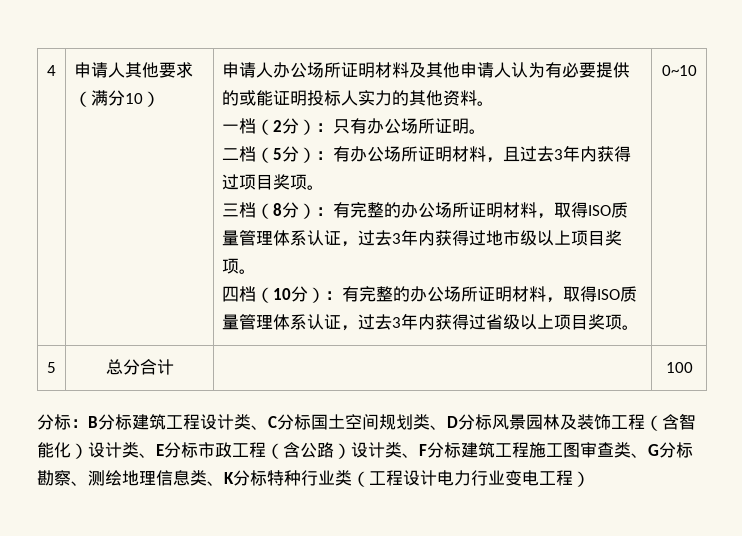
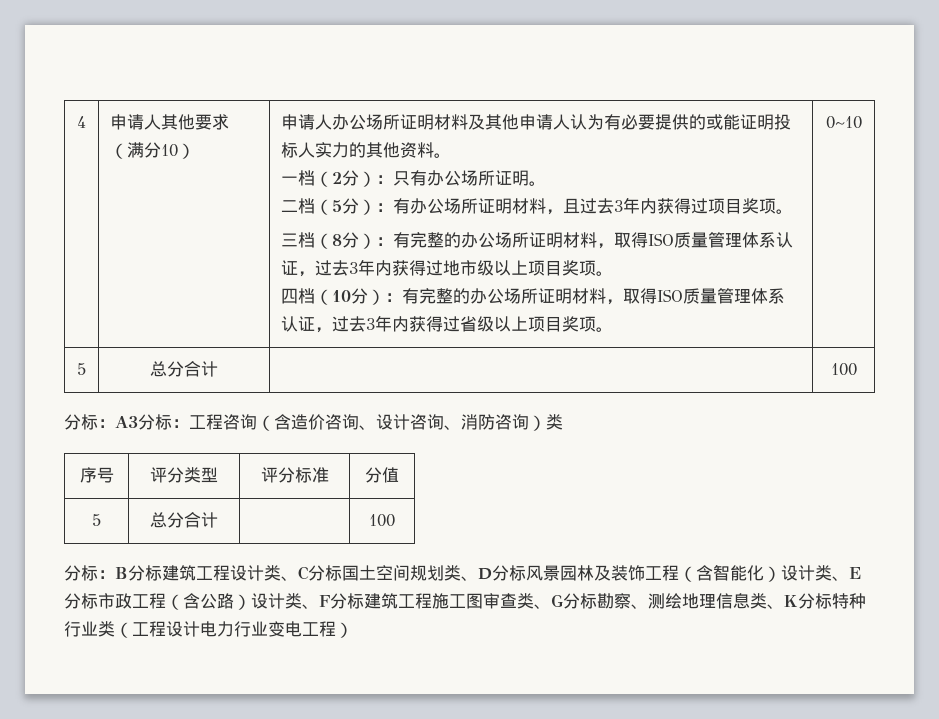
(693, 367) none -> [64,414,563,431] [79,467,114,483] [150,467,218,483] [260,467,329,483] [365,467,399,483] [92,514,101,526] [150,512,218,528] [369,514,395,527] // 分标：A3分标：工程咨询（含造价咨询、设计咨询、消防咨询）类 // 序号 | 评分类型 | 评分标准 | 分值 // 5 | 总分合计 | | 100

